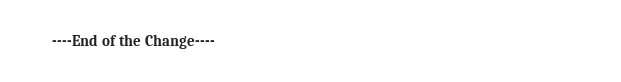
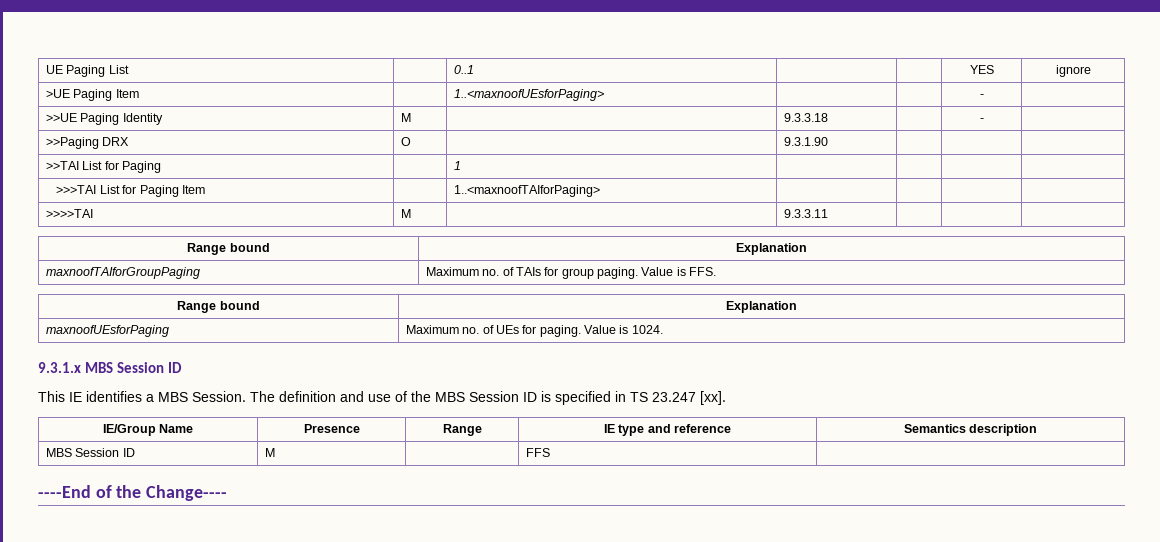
(52, 40) none -> [45,65,129,77] [453,65,474,74] [969,65,994,74] [1055,65,1091,77] [45,89,139,101] [453,89,604,101] [979,94,984,98] [45,113,163,125] [400,113,411,122] [783,113,828,122] [979,118,984,122] [45,137,130,149] [400,137,411,146] [783,137,828,146] [45,161,161,173] [453,161,461,170] [56,185,205,197] [453,185,600,197] [45,209,93,218] [400,209,411,218] [783,209,828,218] [187,243,270,255] [736,243,808,255] [45,267,200,279] [425,267,717,279] [177,301,260,313] [726,301,798,313] [45,325,169,337] [405,325,663,337] [38,362,183,373] [38,391,726,405] [102,424,194,436] [303,424,360,433] [442,424,482,436] [603,424,732,436] [903,424,1038,436] [45,448,135,457] [264,448,275,457] [525,448,550,457] UE Paging List | | 0..1 | | | YES | ignore // >UE Paging Item | | 1..<maxnoofUEsforPaging> | | | - | // >>UE Paging Identity | M | | 9.3.3.18 | | - | // >>Paging DRX | O | | 9.3.1.90 | | | // >>TAI List for Paging | | 1 | | | | // >>>TAI List for Paging Item | | 1..<maxnoofTAIforPaging> | | | | // >>>>TAI | M | | 9.3.3.11 | | | // Range bound | Explanation // maxnoofTAIforGroupPaging | Maximum no. of TAIs for group paging. Value is FFS. // Range bound | Explanation // maxnoofUEsforPaging | Maximum no. of UEs for paging. Value is 1024. // 9.3.1.x MBS Session ID // This IE identifies a MBS Session. The definition and use of the MBS Session ID is specified in TS 23.247 [xx]. // IE/Group Name | Presence | Range | IE type and reference | Semantics description // MBS Session ID | M | | FFS | //

